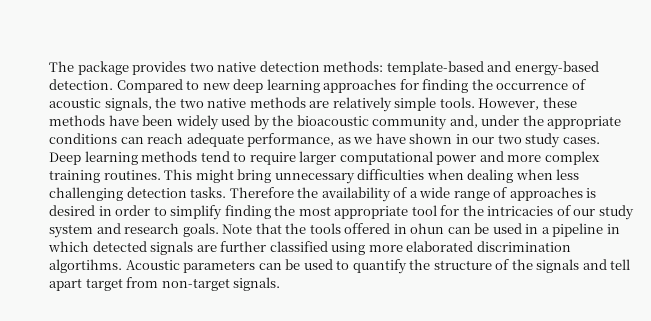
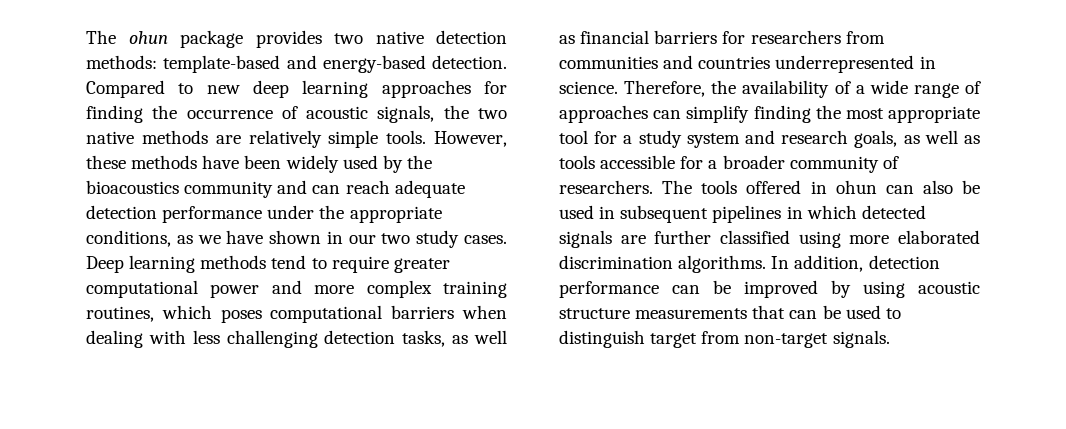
[49,61,74,72] The -> [86,30,168,44] The ohun
[296,115,622,130] [49,133,335,147] bioacoustic community and, under the appropriate conditions can reach adequate performance, -> [86,180,465,198] [86,205,442,223] [86,230,171,247] bioacoustics community and can reach adequate detection performance under the appropriate conditions,
[299,151,337,165] larger -> [393,258,450,273] greater
[103,169,425,184] routines. This might bring unnecessary difficulties -> [86,305,455,323] routines, which poses computational barriers
[515,169,553,180] when -> [148,330,186,344] with
[190,187,294,198] tasks. Therefore -> [402,330,507,347] [559,30,885,44] [559,55,936,73] [559,80,706,97] tasks, as well as financial barriers for researchers from communities and countries underrepresented in science. Therefore,
[586,188,597,198] [49,205,167,216] is desired in order to -> [653,110,682,119] can
[462,205,634,220] [49,223,307,238] the intricacies of our study system and research goals. Note that the -> [623,130,980,148] [559,155,899,173] [559,180,693,194] a study system and research goals, as well as tools accessible for a broader community of researchers. The
(471, 230) none -> [922,180,953,194] also
[541,223,604,237] a pipeline -> [620,205,782,223] subsequent pipelines
[49,259,631,274] [49,278,82,291] algortihms. Acoustic parameters can be used to quantify the structure of the signals and tell apart -> [678,255,940,273] [559,280,980,298] [559,305,901,319] [559,330,645,348] algorithms. In addition, detection performance can be improved by using acoustic structure measurements that can be used to distinguish

